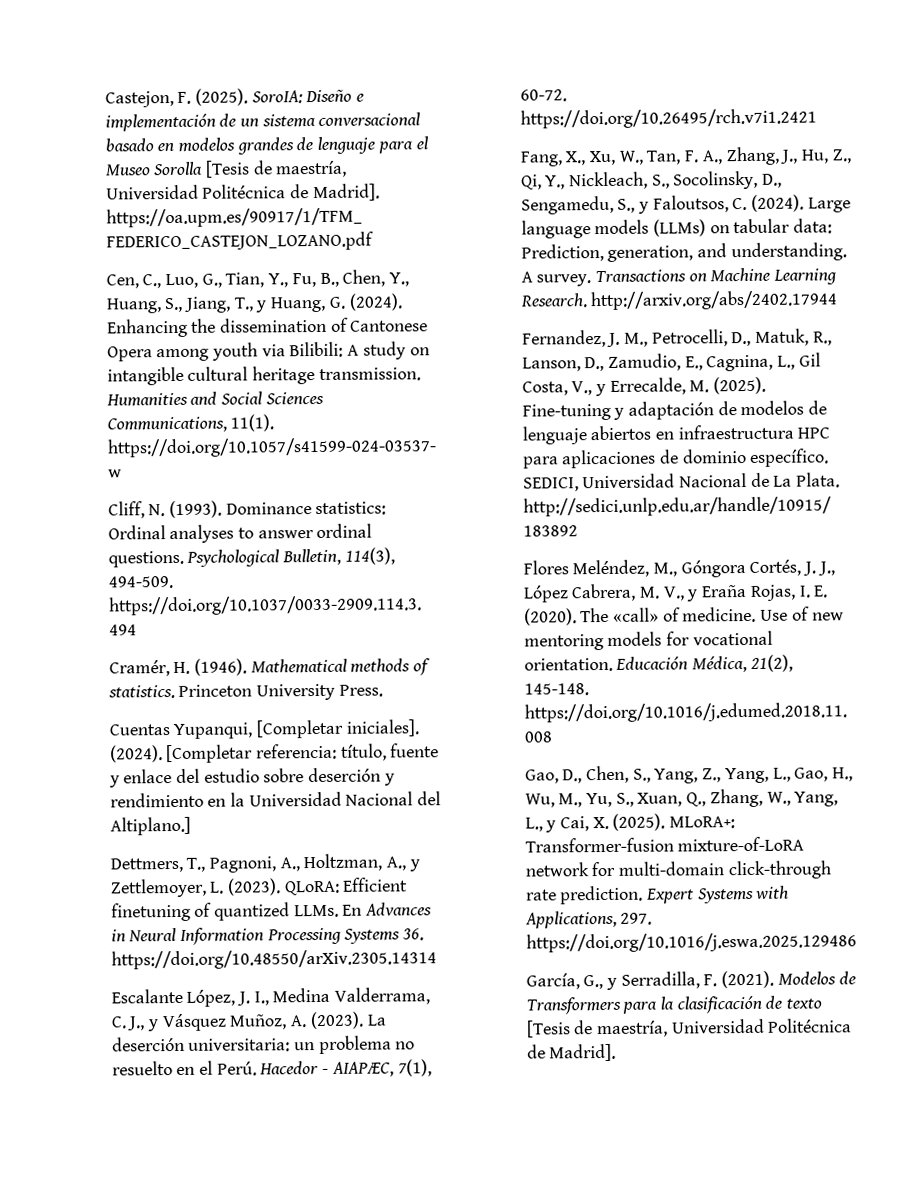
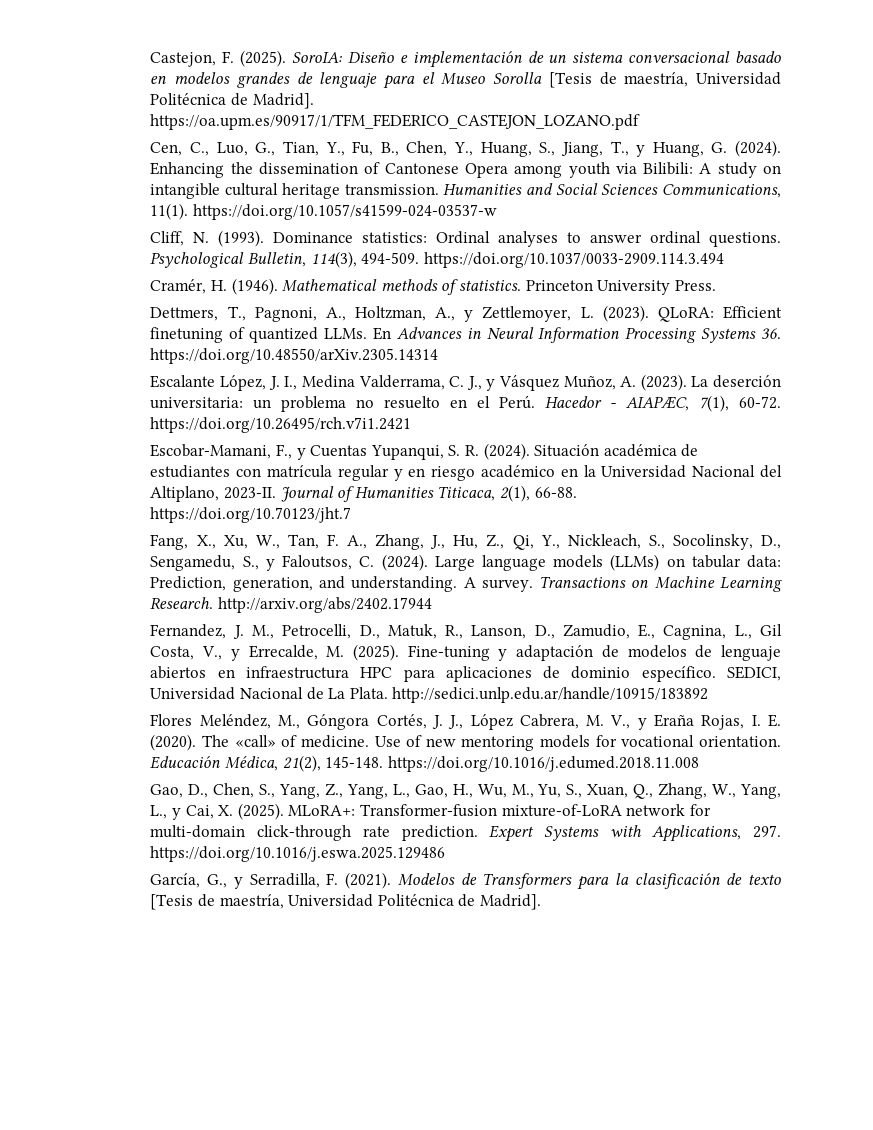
[108,719,419,740] [109,743,440,764] [108,767,395,788] [109,791,442,808] [109,816,191,836] // Cuentas Yupanqui, [Completar iniciales]. (2024). [Completar referencia: título, fuente y enlace del estudio sobre deserción y rendimiento en la Universidad Nacional del Altiplano.] -> (716, 285) none
(817, 118) none -> [150,443,699,460] [150,465,782,481] [150,485,577,502] [150,507,352,523] // Escobar-Mamani, F., y Cuentas Yupanqui, S. R. (2024). Situación académica de estudiantes con matrícula regular y en riesgo académico en la Universidad Nacional del Altiplano, 2023-II. Journal of Humanities Titicaca, 2(1), 66-88. https://doi.org/10.70123/jht.7

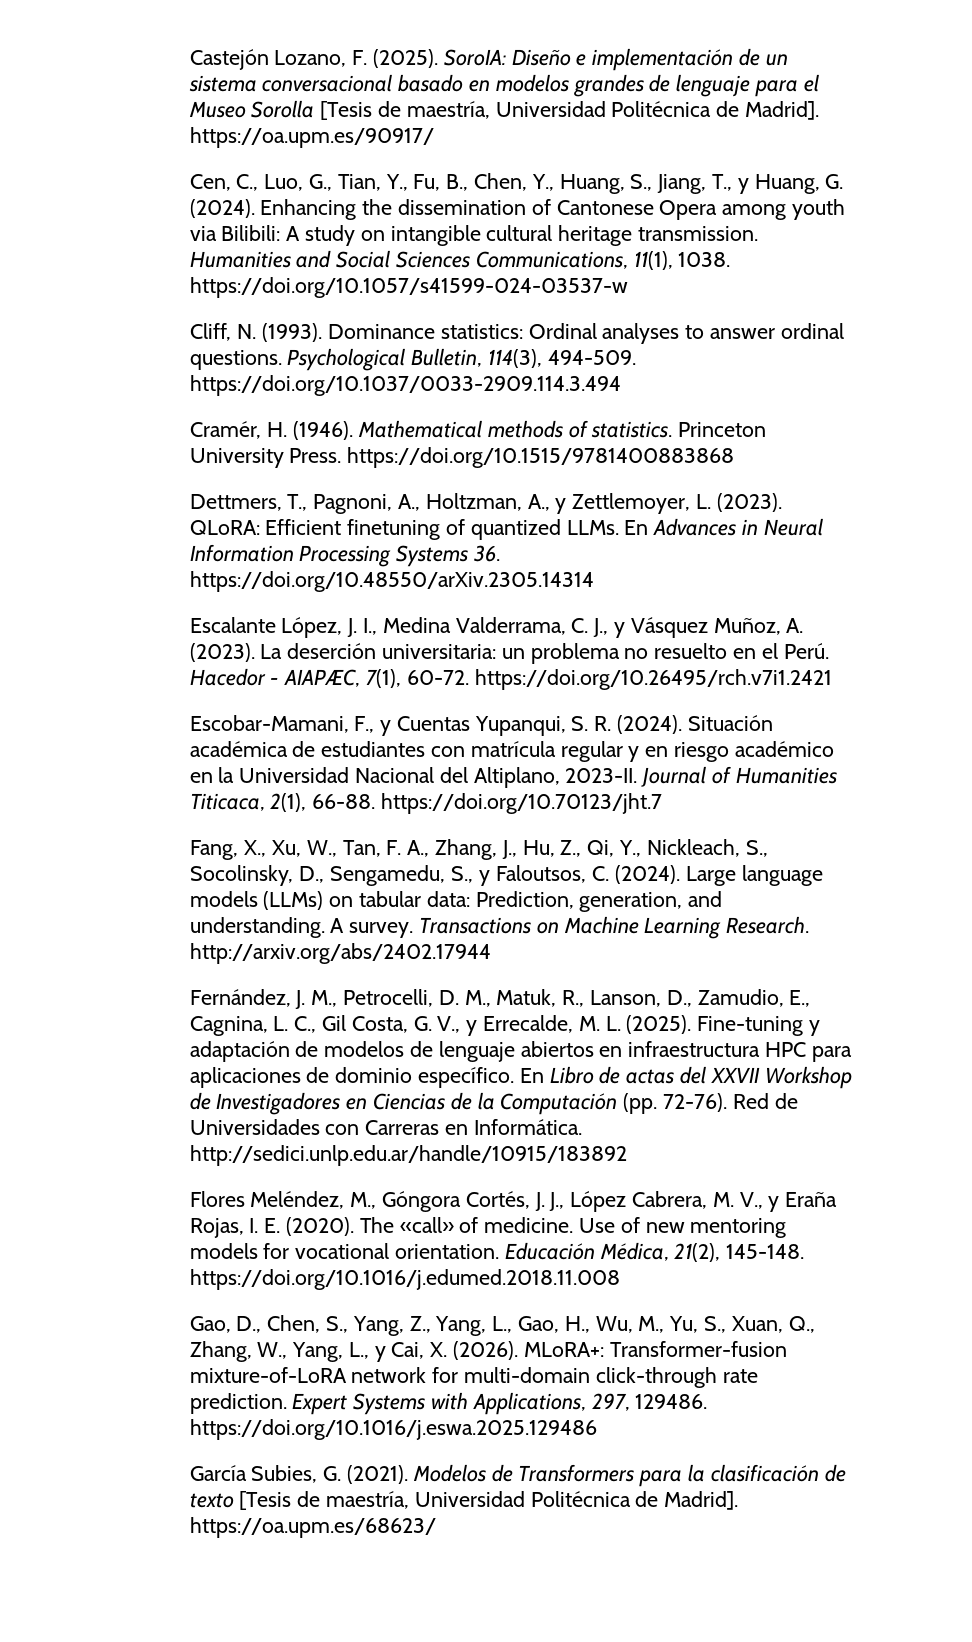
[150,52,217,67] Castejon, -> [189,49,347,70] Castejón Lozano,
[150,114,641,130] https://oa.upm.es/90917/1/TFM_FEDERICO_CASTEJON_LOZANO.pdf -> [189,127,435,148] https://oa.upm.es/90917/
[150,203,189,220] 11(1). -> [633,251,731,270] 11(1), 1038.
(716, 285) none -> [347,447,735,468] https://doi.org/10.1515/9781400883868
[150,624,227,639] Fernandez, -> [189,989,291,1007] Fernández,
[359,625,380,639] D., -> [438,990,491,1007] D. M.,
[734,625,752,639] L., -> [273,1016,317,1033] L. C.,
(195, 653) none -> [413,1016,432,1031] G.
(345, 651) none -> [605,1016,621,1031] L.
[727,666,781,681] [150,687,388,700] SEDICI, Universidad Nacional de La Plata. -> [519,1066,852,1089] [189,1092,798,1115] [189,1119,582,1135] En Libro de actas del XXVII Workshop de Investigadores en Ciencias de la Computación (pp. 72-76). Red de Universidades con Carreras en Informática.
[237,803,284,820] (2025). -> [453,1341,519,1360] (2026).
[753,825,782,838] 297. -> [591,1393,708,1411] 297, 129486.
[150,873,339,889] García, G., y Serradilla, F. -> [189,1465,342,1483] García Subies, G.
(541, 902) none -> [189,1517,437,1538] https://oa.upm.es/68623/

